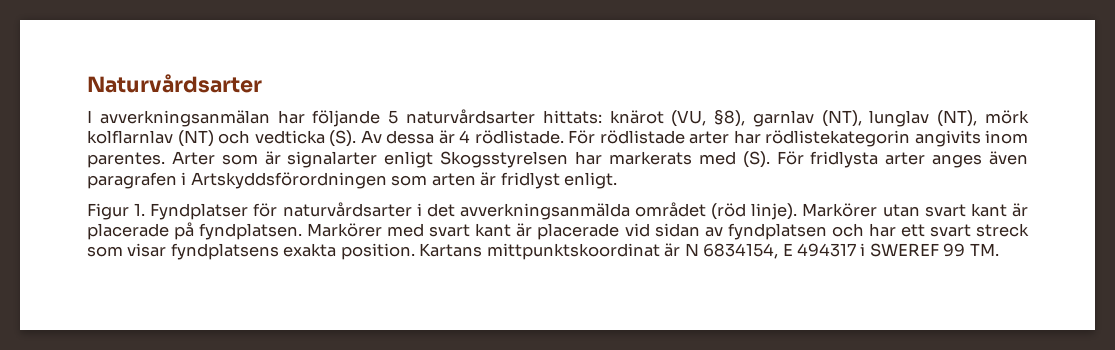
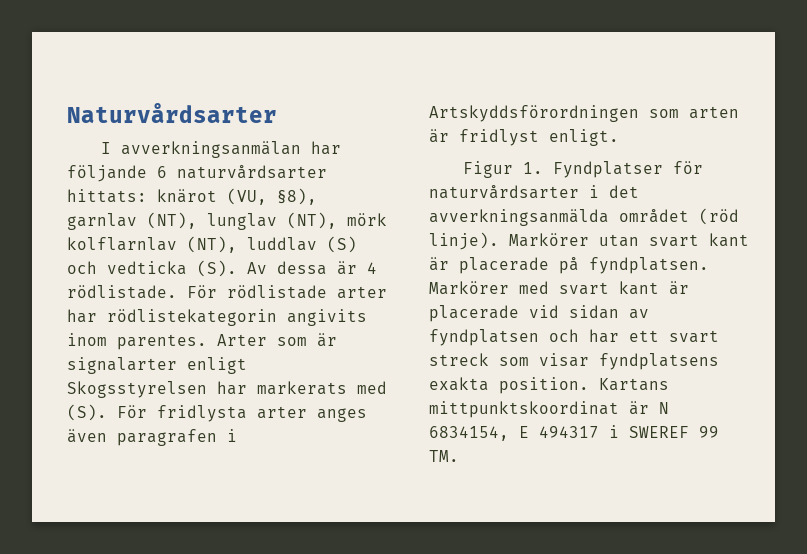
[388,110,399,124] 5 -> [157,166,167,178] 6
[177,130,214,147] (NT) -> [187,236,357,253] (NT), luddlav (S)

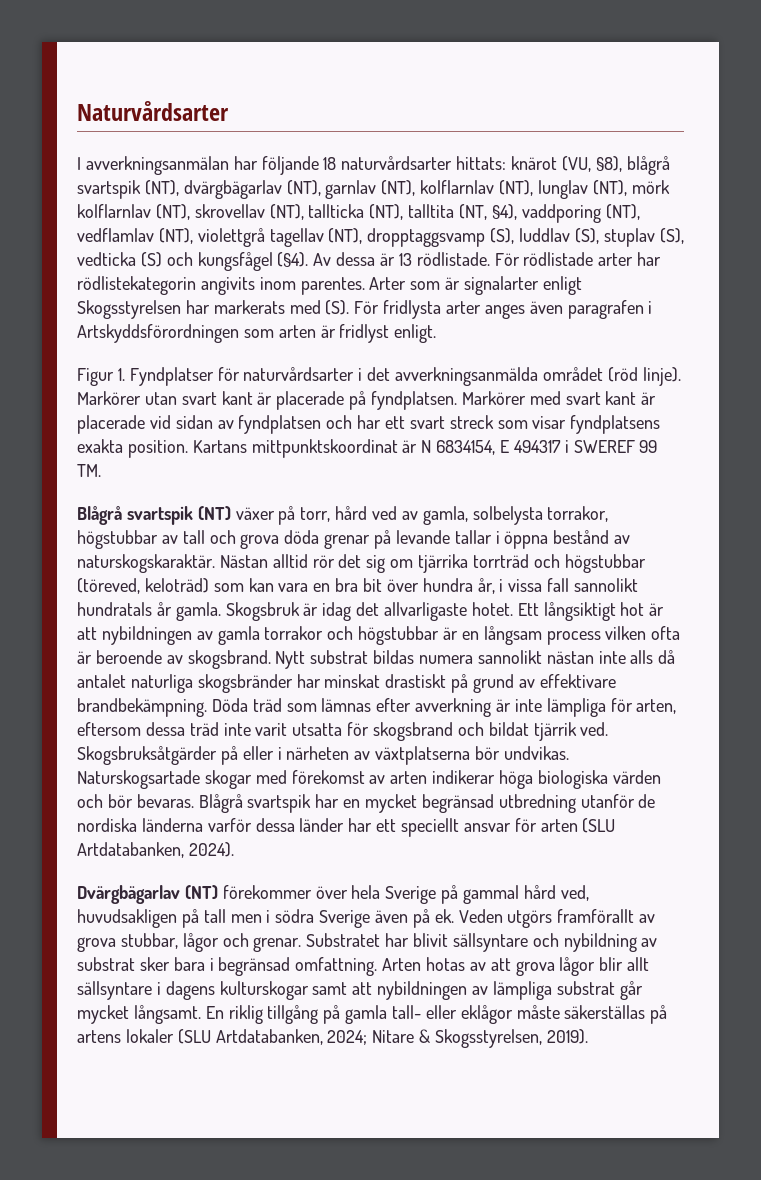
[157,166,167,178] 6 -> [323,157,337,170] 18
[67,213,137,230] garnlav -> [626,156,670,175] [77,180,495,199] blågrå svartspik (NT), dvärgbägarlav (NT), garnlav (NT), kolflarnlav
[247,236,357,253] [67,260,237,277] luddlav (S) och vedticka (S). -> [194,204,640,223] [77,228,684,247] [77,252,309,271] skrovellav (NT), tallticka (NT), talltita (NT, §4), vaddporing (NT), vedflamlav (NT), violettgrå tagellav (NT), dropptaggsvamp (S), luddlav (S), stuplav (S), vedticka (S) och kungsfågel (§4).
[367,262,377,274] 4 -> [398,253,412,266] 13
(459, 456) none -> [77,506,609,525] [77,530,631,549] [77,554,646,573] [77,578,639,594] [77,602,665,621] [77,626,681,645] [77,650,676,669] [77,674,616,693] [77,698,677,717] [77,722,609,741] [77,746,569,765] [77,770,661,789] [77,794,656,813] [77,818,616,837] [77,842,234,858] [77,885,589,904] [77,909,656,928] [77,933,658,952] [77,957,650,976] [77,981,643,1000] [77,1005,668,1024] [77,1029,588,1048] // Blågrå svartspik (NT) växer på torr, hård ved av gamla, solbelysta torrakor, högstubbar av tall och grova döda grenar på levande tallar i öppna bestånd av naturskogskaraktär. Nästan alltid rör det sig om tjärrika torrträd och högstubbar (töreved, keloträd) som kan vara en bra bit över hundra år, i vissa fall sannolikt hundratals år gamla. Skogsbruk är idag det allvarligaste hotet. Ett långsiktigt hot är att nybildningen av gamla torrakor och högstubbar är en långsam process vilken ofta är beroende av skogsbrand. Nytt substrat bildas numera sannolikt nästan inte alls då antalet naturliga skogsbränder har minskat drastiskt på grund av effektivare brandbekämpning. Döda träd som lämnas efter avverkning är inte lämpliga för arten, eftersom dessa träd inte varit utsatta för skogsbrand och bildat tjärrik ved. Skogsbruksåtgärder på eller i närheten av växtplatserna bör undvikas. Naturskogsartade skogar med förekomst av arten indikerar höga biologiska värden och bör bevaras. Blågrå svartspik har en mycket begränsad utbredning utanför de nordiska länderna varför dessa länder har ett speciellt ansvar för arten (SLU Artdatabanken, 2024). // Dvärgbägarlav (NT) förekommer över hela Sverige på gammal hård ved, huvudsakligen på tall men i södra Sverige även på ek. Veden utgörs framförallt av grova stubbar, lågor och grenar. Substratet har blivit sällsyntare och nybildning av substrat sker bara i begränsad omfattning. Arten hotas av att grova lågor blir allt sällsyntare i dagens kulturskogar samt att nybildningen av lämpliga substrat går mycket långsamt. En riklig tillgång på gamla tall- eller eklågor måste säkerställas på artens lokaler (SLU Artdatabanken, 2024; Nitare & Skogsstyrelsen, 2019).

